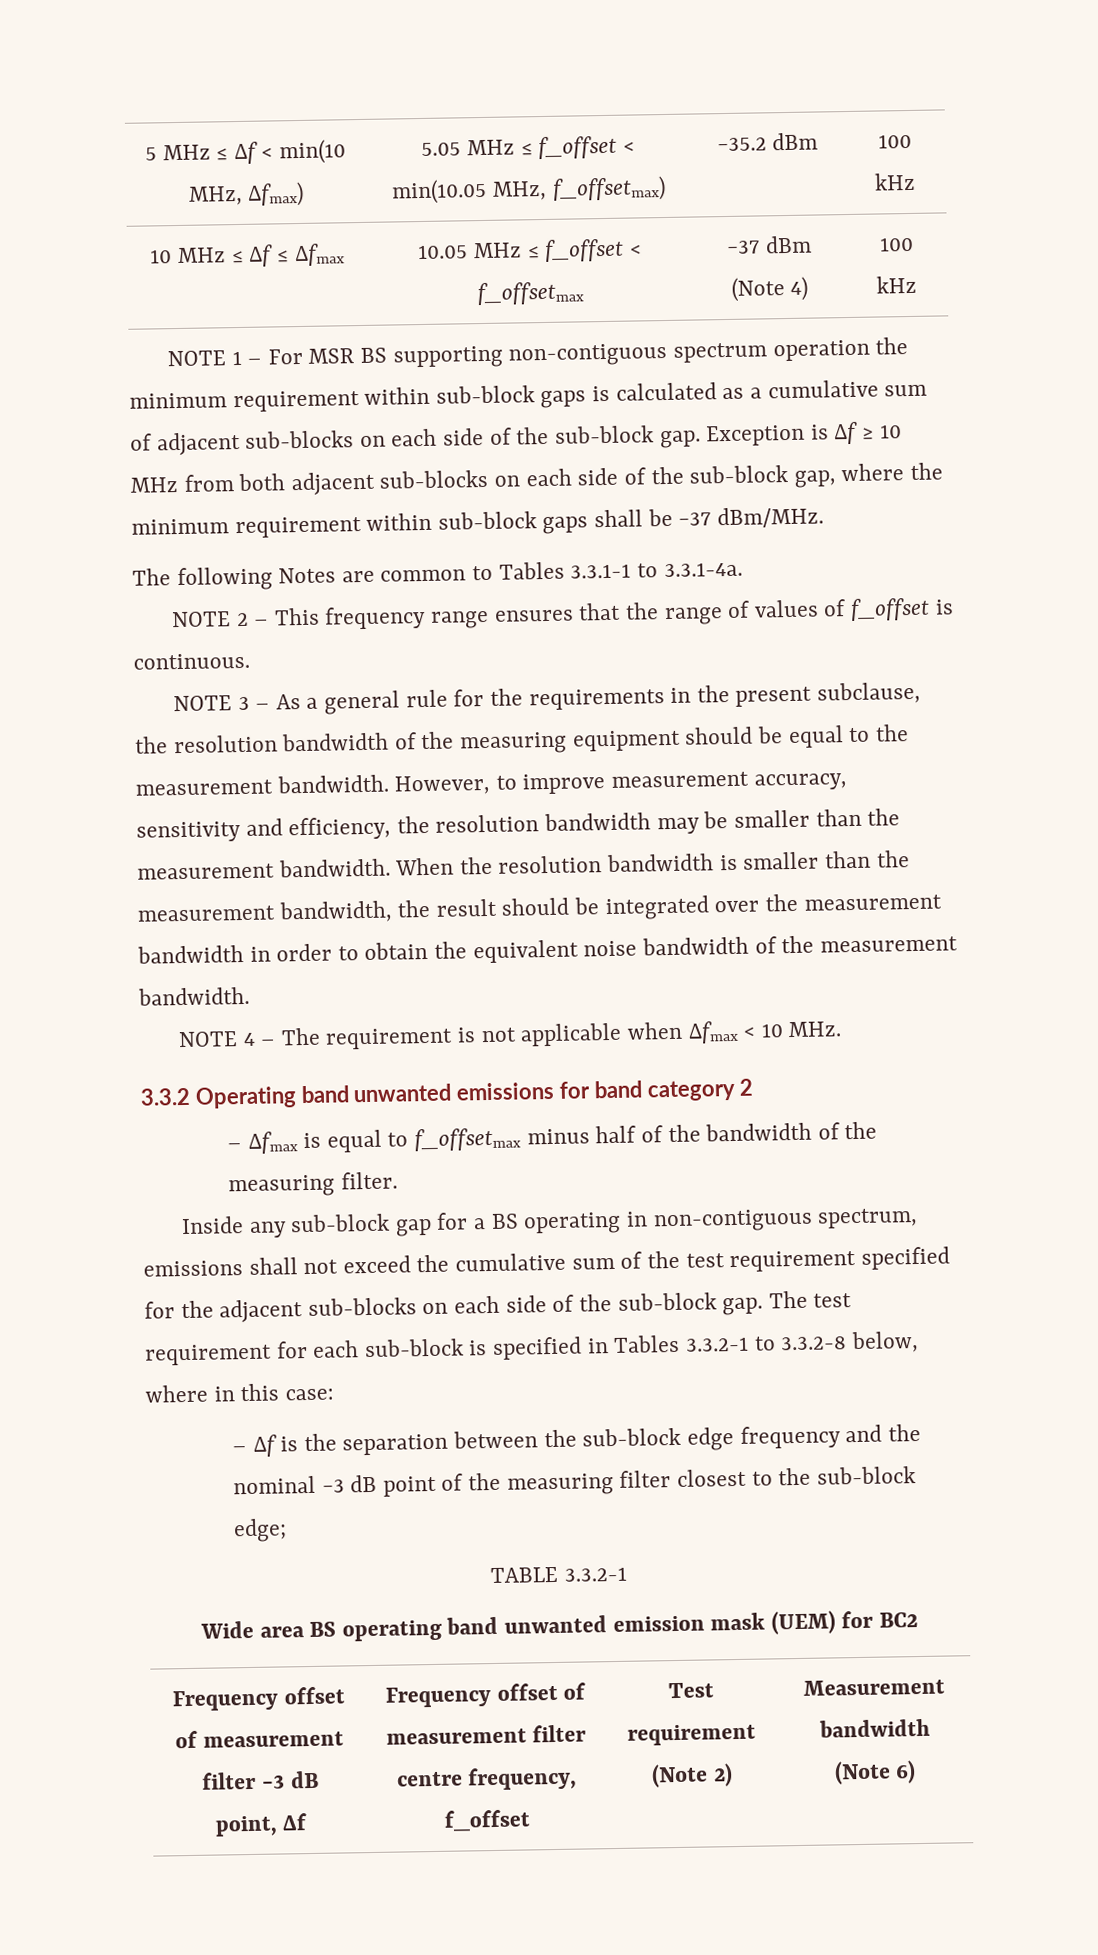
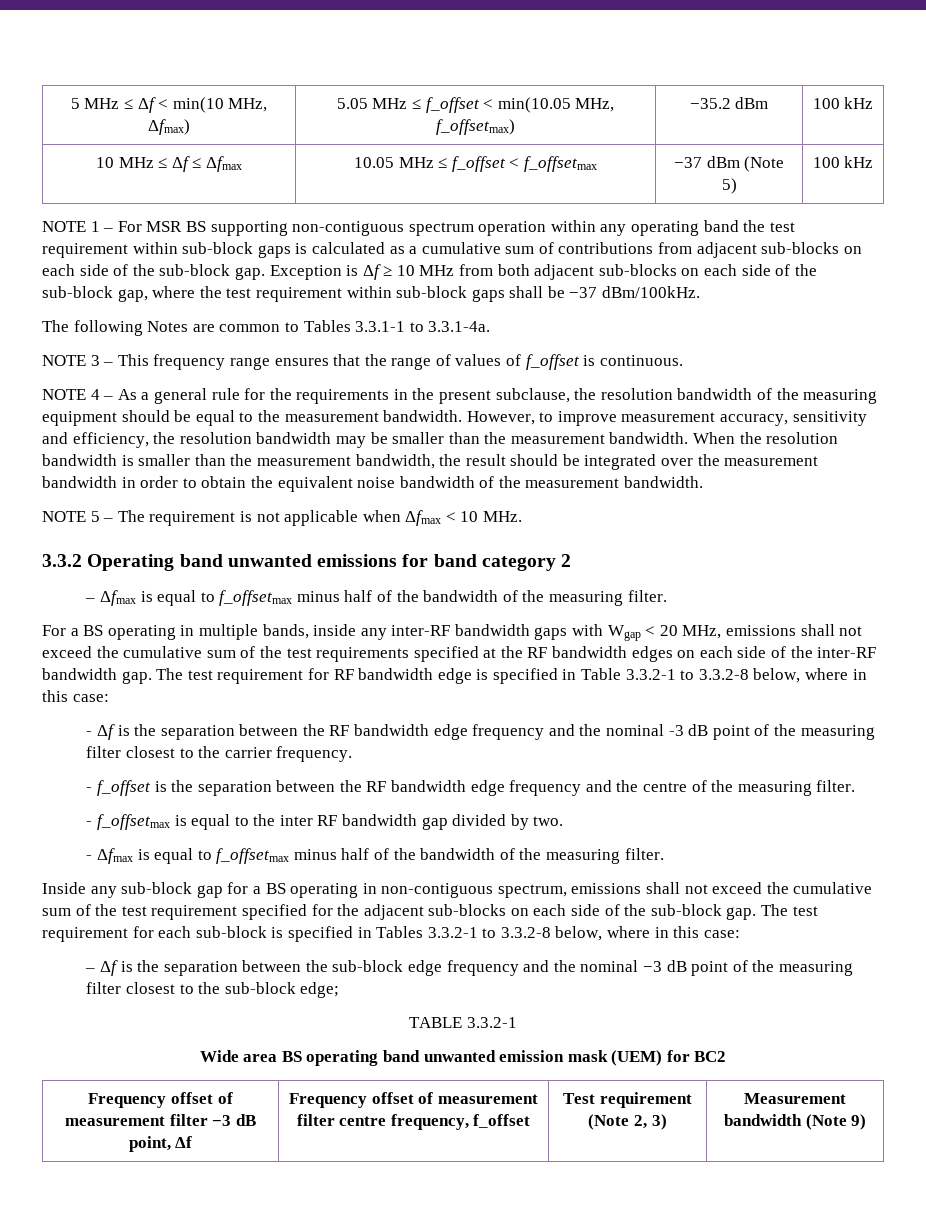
[790,276,809,301] 4) -> [721,178,737,194] 5)
[875,337,909,355] [129,392,227,409] the minimum -> [550,220,795,236] within any operating band the test
(152, 442) none -> [558,242,693,254] contributions from
[131,518,229,535] minimum -> [226,288,252,298] test
[716,506,824,529] dBm/MHz. -> [602,286,701,298] dBm/100kHz.
[235,612,249,627] 2 -> [90,355,100,366] 3
[237,696,250,711] 3 -> [90,389,100,400] 4
[242,1032,256,1047] 4 -> [90,511,100,522] 5
(398, 1180) none -> [42,624,863,641] [42,646,877,662] [42,668,867,684] [42,690,109,702] [86,724,875,740] [86,746,353,762] [86,780,856,796] [86,814,564,830] [86,848,664,864] // For a BS operating in multiple bands, inside any inter-RF bandwidth gaps with Wgap < 20 MHz, emissions shall not exceed the cumulative sum of the test requirements specified at the RF bandwidth edges on each side of the inter-RF bandwidth gap. The test requirement for RF bandwidth edge is specified in Table 3.3.2-1 to 3.3.2-8 below, where in this case: // - Δf is the separation between the RF bandwidth edge frequency and the nominal -3 dB point of the measuring filter closest to the carrier frequency. // - f_offset is the separation between the RF bandwidth edge frequency and the centre of the measuring filter. // - f_offsetmax is equal to the inter RF bandwidth gap divided by two. // - Δfmax is equal to f_offsetmax minus half of the bandwidth of the measuring filter.
[712,1763,733,1787] 2) -> [634,1114,667,1130] 2, 3)
[895,1760,917,1784] 6) -> [851,1114,867,1130] 9)

